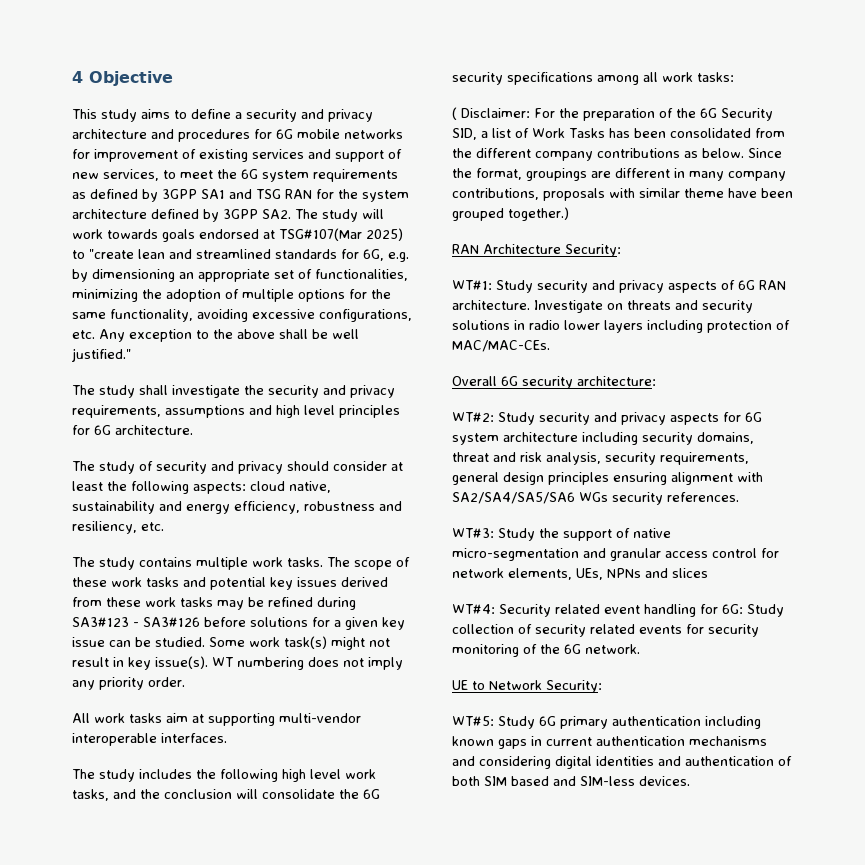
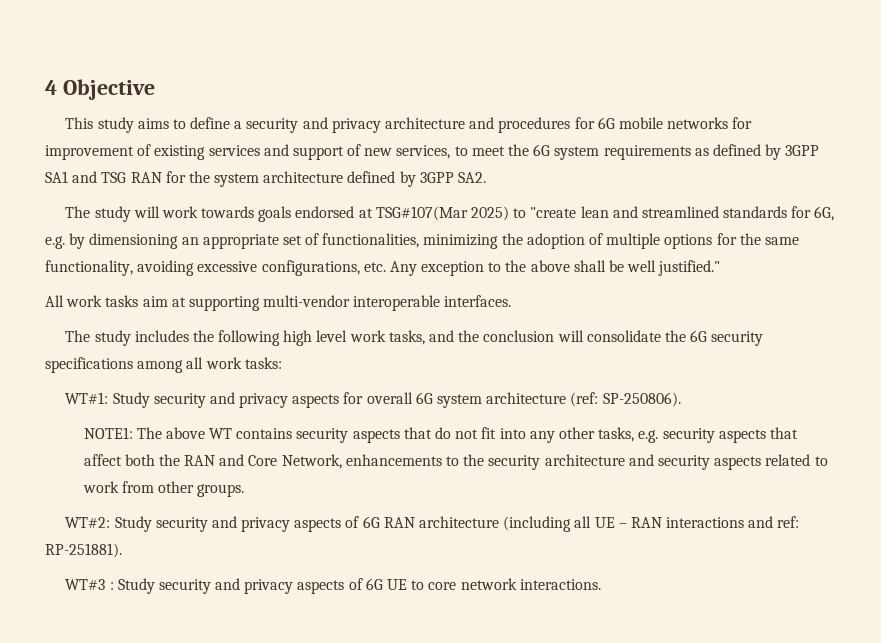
(291, 214) none -> (487, 177) //
[72,385,395,398] [72,405,400,418] [72,425,193,435] [72,461,403,474] [72,481,331,494] [72,501,402,514] [72,521,164,534] [72,557,410,570] [72,577,388,590] [72,597,356,610] [72,617,405,630] [72,636,390,650] [72,656,403,670] [72,677,185,690] // The study shall investigate the security and privacy requirements, assumptions and high level principles for 6G architecture. // The study of security and privacy should consider at least the following aspects: cloud native, sustainability and energy efficiency, robustness and resiliency, etc. // The study contains multiple work tasks. The scope of these work tasks and potential key issues derived from these work tasks may be refined during SA3#123 - SA3#126 before solutions for a given key issue can be studied. Some work task(s) might not result in key issue(s). WT numbering does not imply any priority order. -> (721, 268) none
[452,107,773,121] [452,128,785,140] [452,148,782,161] [452,168,786,181] [452,188,793,201] [452,207,569,221] [452,244,621,257] [452,280,492,290] ( Disclaimer: For the preparation of the 6G Security SID, a list of Work Tasks has been consolidated from the different company contributions as below. Since the format, groupings are different in many company contributions, proposals with similar theme have been grouped together.) // RAN Architecture Security: // WT#1: -> [65,392,681,408] [83,427,798,443] [83,454,828,470] [82,481,245,497] [65,517,111,528] WT#1: Study security and privacy aspects for overall 6G system architecture (ref: SP-250806). // NOTE1: The above WT contains security aspects that do not fit into any other tasks, e.g. security aspects that affect both the RAN and Core Network, enhancements to the security architecture and security aspects related to work from other groups. // WT#2:
[452,300,753,313] [452,320,790,333] [452,340,550,352] [452,376,656,389] [452,412,762,425] [452,432,754,445] [452,452,749,465] [452,472,763,485] [452,492,739,505] [452,528,671,541] [452,548,779,561] [452,568,708,580] [452,604,784,617] [452,624,759,637] [452,644,640,657] [452,680,602,693] [452,716,761,729] [452,736,767,749] [452,756,792,769] [452,776,690,786] architecture. Investigate on threats and security solutions in radio lower layers including protection of MAC/MAC-CEs. // Overall 6G security architecture: // WT#2: Study security and privacy aspects for 6G system architecture including security domains, threat and risk analysis, security requirements, general design principles ensuring alignment with SA2/SA4/SA5/SA6 WGs security references. // WT#3: Study the support of native micro-segmentation and granular access control for network elements, UEs, NPNs and slices // WT#4: Security related event handling for 6G: Study collection of security related events for security monitoring of the 6G network. // UE to Network Security: // WT#5: Study 6G primary authentication including known gaps in current authentication mechanisms and considering digital identities and authentication of both SIM based and SIM-less devices. -> [418,516,800,532] [45,543,122,558] [65,578,601,594] architecture (including all UE – RAN interactions and ref: RP-251881). // WT#3 : Study security and privacy aspects of 6G UE to core network interactions.

